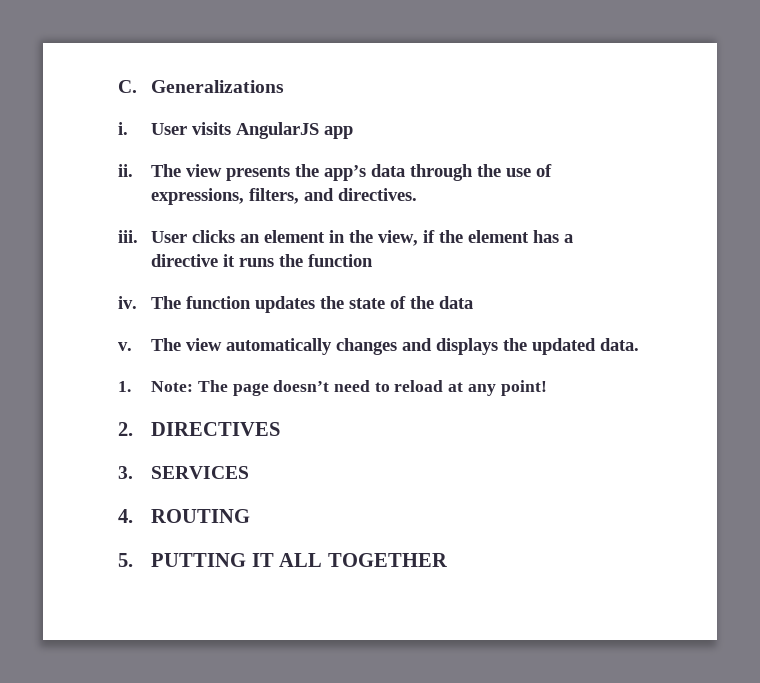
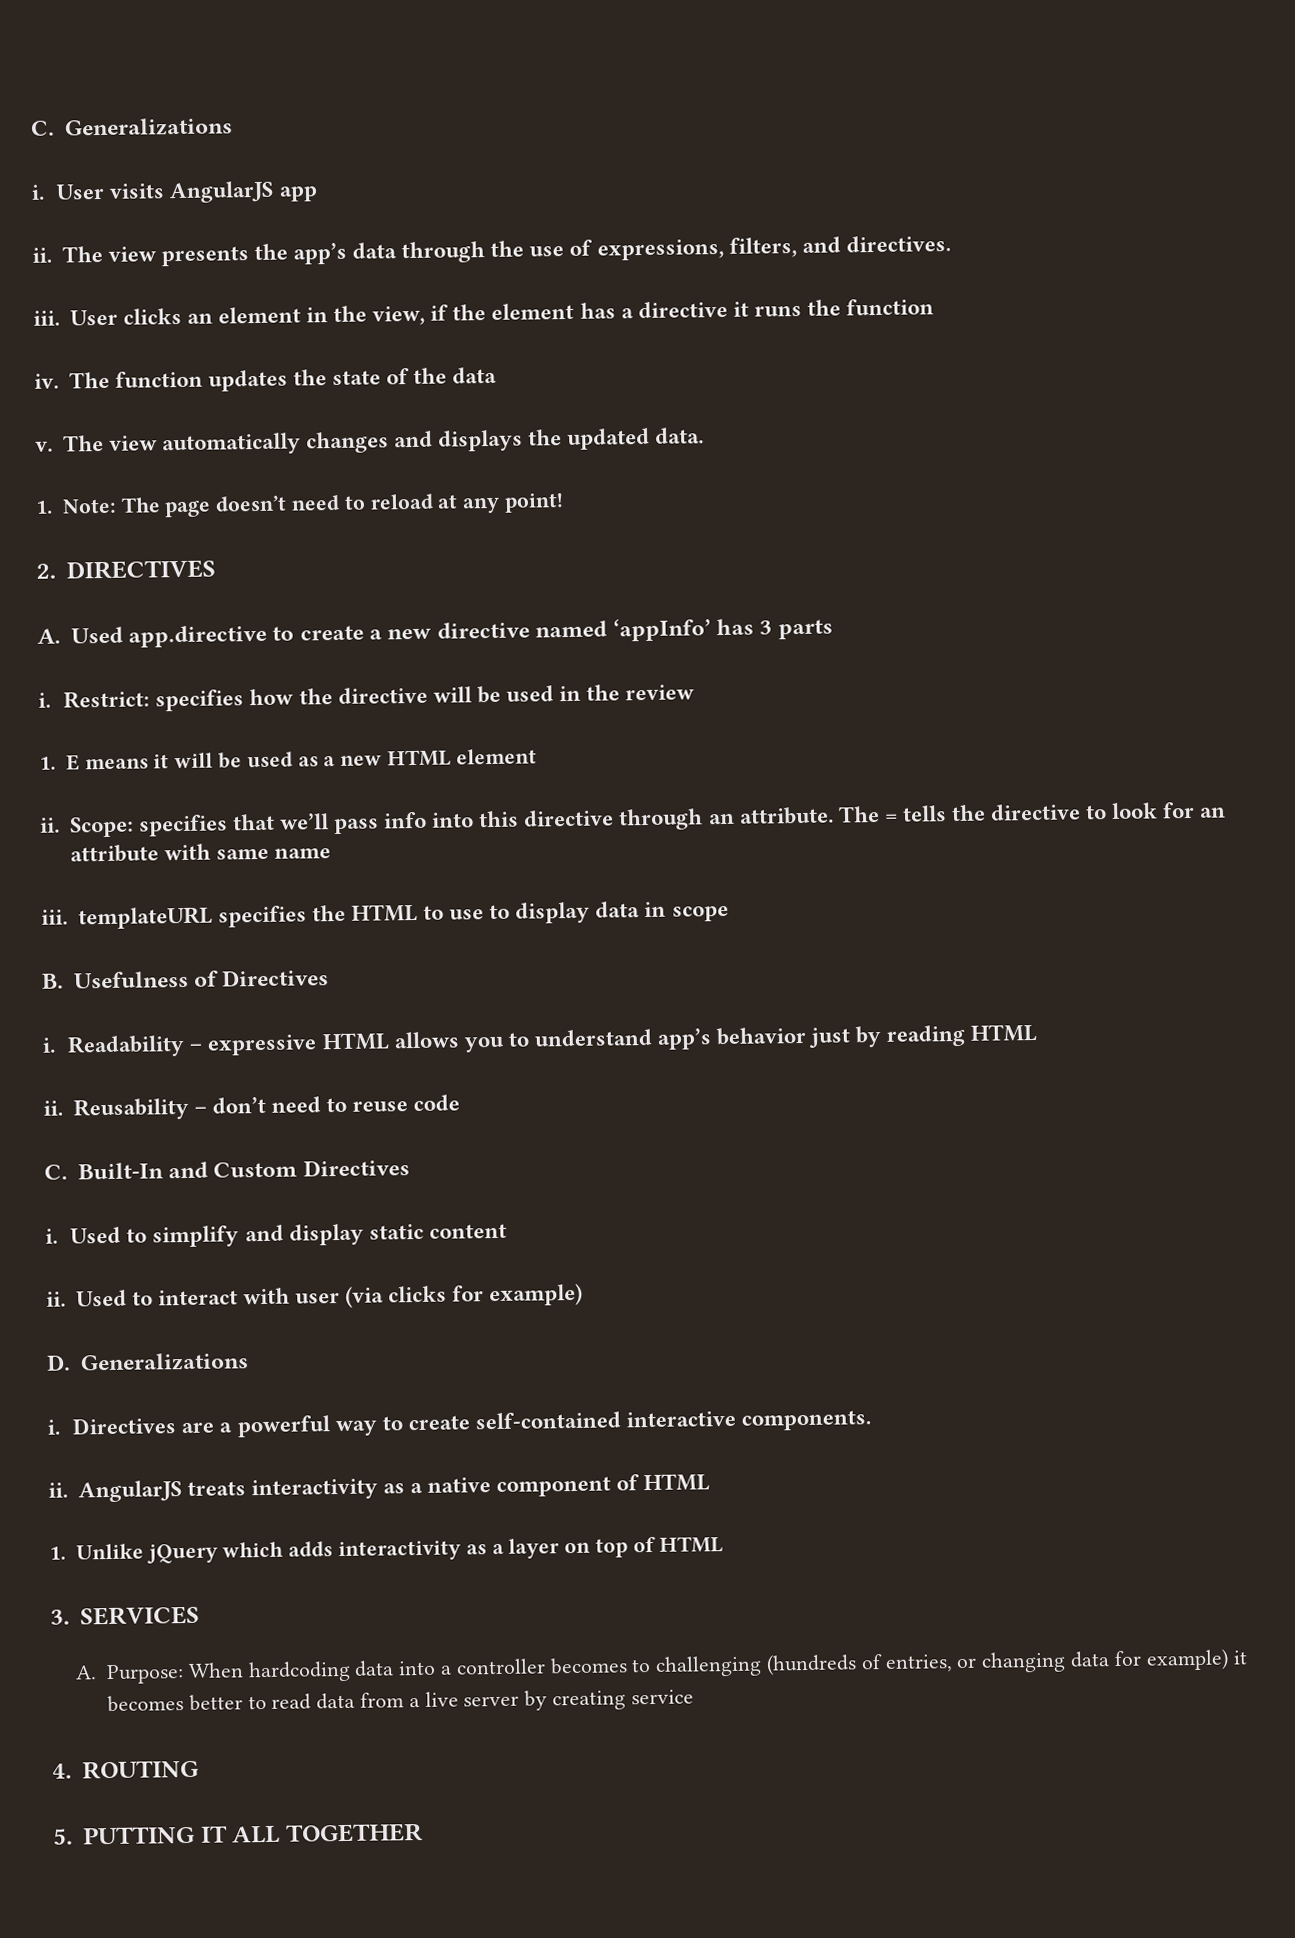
[118,466,250,479] 3. SERVICES -> [37,618,833,648] [38,684,696,712] [39,748,537,771] [39,801,1227,838] [69,843,331,863] [41,901,729,930] [42,969,330,989] [42,1023,1038,1058] [43,1094,461,1121] [44,1159,410,1180] [45,1223,507,1248] [46,1283,584,1308] [46,1352,249,1372] [47,1410,871,1438] [48,1473,711,1503] [49,1536,723,1564] [50,1605,200,1626] [75,1648,1248,1685] [107,1689,694,1713] A. Used app.directive to create a new directive named ‘appInfo’ has 3 parts // i. Restrict: specifies how the directive will be used in the review // 1. E means it will be used as a new HTML element // ii. Scope: specifies that we’ll pass info into this directive through an attribute. The = tells the directive to look for an attribute with same name // iii. templateURL specifies the HTML to use to display data in scope // B. Usefulness of Directives // i. Readability – expressive HTML allows you to understand app’s behavior just by reading HTML // ii. Reusability – don’t need to reuse code // C. Built-In and Custom Directives // i. Used to simplify and display static content // ii. Used to interact with user (via clicks for example) // D. Generalizations // i. Directives are a powerful way to create self-contained interactive components. // ii. AngularJS treats interactivity as a native component of HTML // 1. Unlike jQuery which adds interactivity as a layer on top of HTML // 3. SERVICES // A. Purpose: When hardcoding data into a controller becomes to challenging (hundreds of entries, or changing data for example) it becomes better to read data from a live server by creating service

